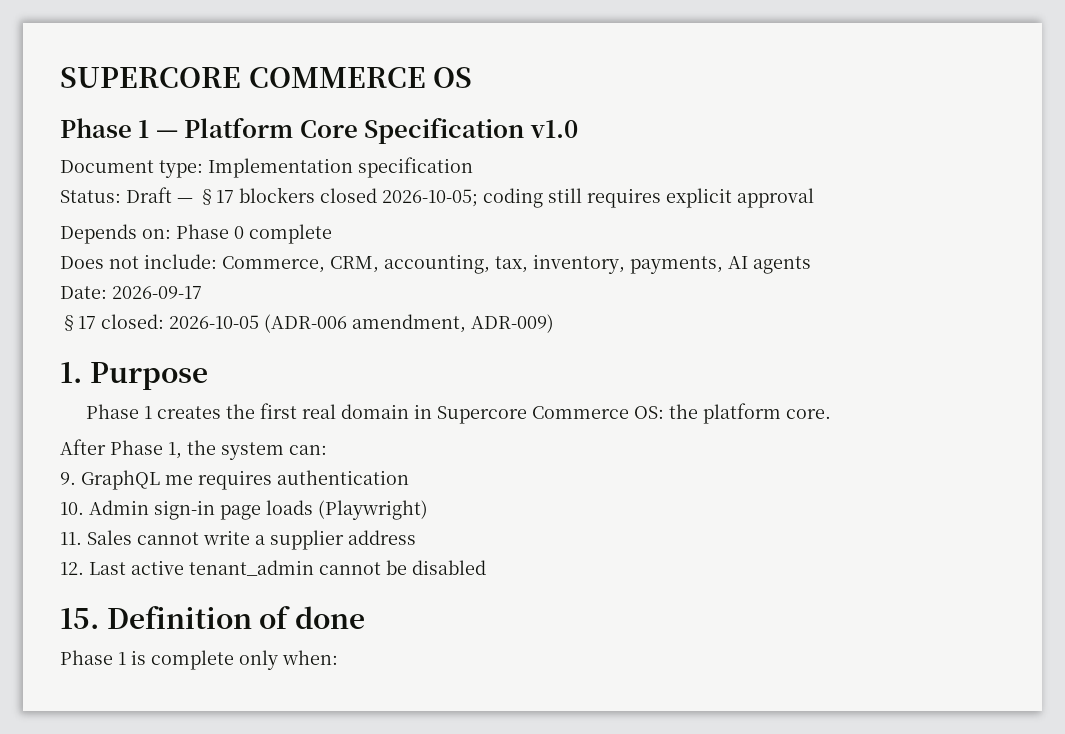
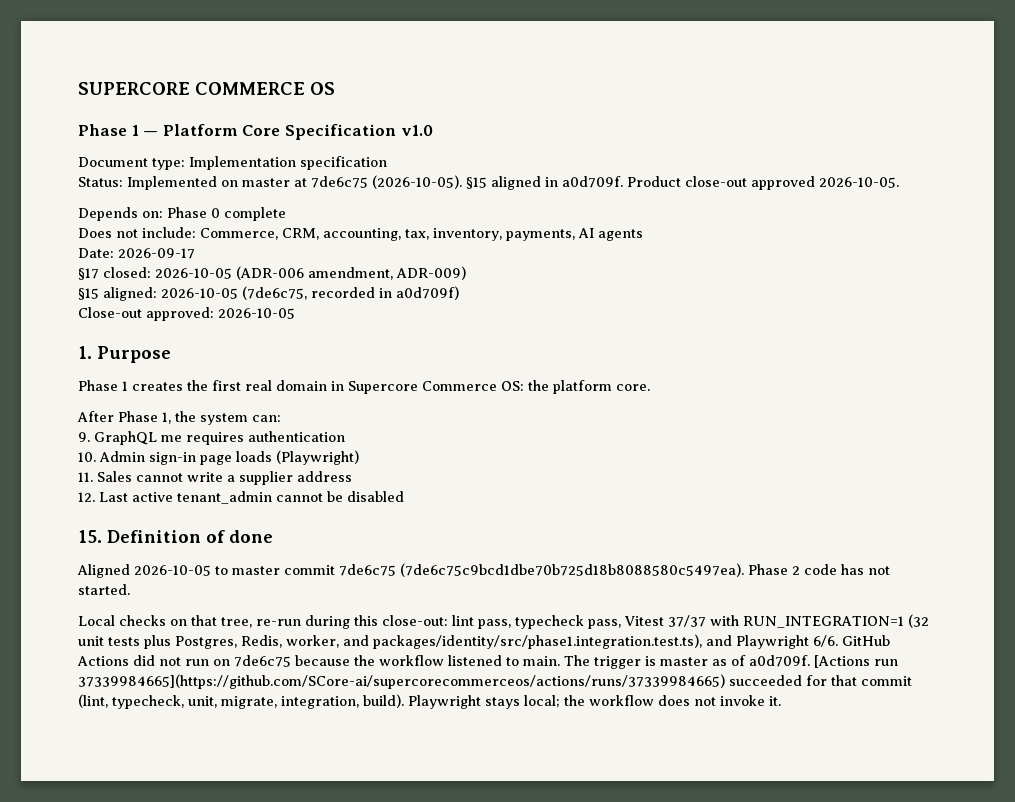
[126,187,814,208] Draft — §17 blockers closed 2026-10-05; coding still requires explicit approval -> [127,175,899,190] Implemented on master at 7de6c75 (2026-10-05). §15 aligned in a0d709f. Product close-out approved 2026-10-05.
(554, 323) none -> [78,286,459,301] [78,307,295,321] // §15 aligned: 2026-10-05 (7de6c75, recorded in a0d709f) // Close-out approved: 2026-10-05
[60,650,338,670] Phase 1 is complete only when: -> [77,563,890,578] [78,584,130,595] [78,614,929,629] [78,634,890,649] [77,655,898,669] [78,674,912,689] [78,694,781,709] Aligned 2026-10-05 to master commit 7de6c75 (7de6c75c9bcd1dbe70b725d18b8088580c5497ea). Phase 2 code has not started. // Local checks on that tree, re-run during this close-out: lint pass, typecheck pass, Vitest 37/37 with RUN_INTEGRATION=1 (32 unit tests plus Postgres, Redis, worker, and packages/identity/src/phase1.integration.test.ts), and Playwright 6/6. GitHub Actions did not run on 7de6c75 because the workflow listened to main. The trigger is master as of a0d709f. [Actions run 37339984665](https://github.com/SCore-ai/supercorecommerceos/actions/runs/37339984665) succeeded for that commit (lint, typecheck, unit, migrate, integration, build). Playwright stays local; the workflow does not invoke it.

